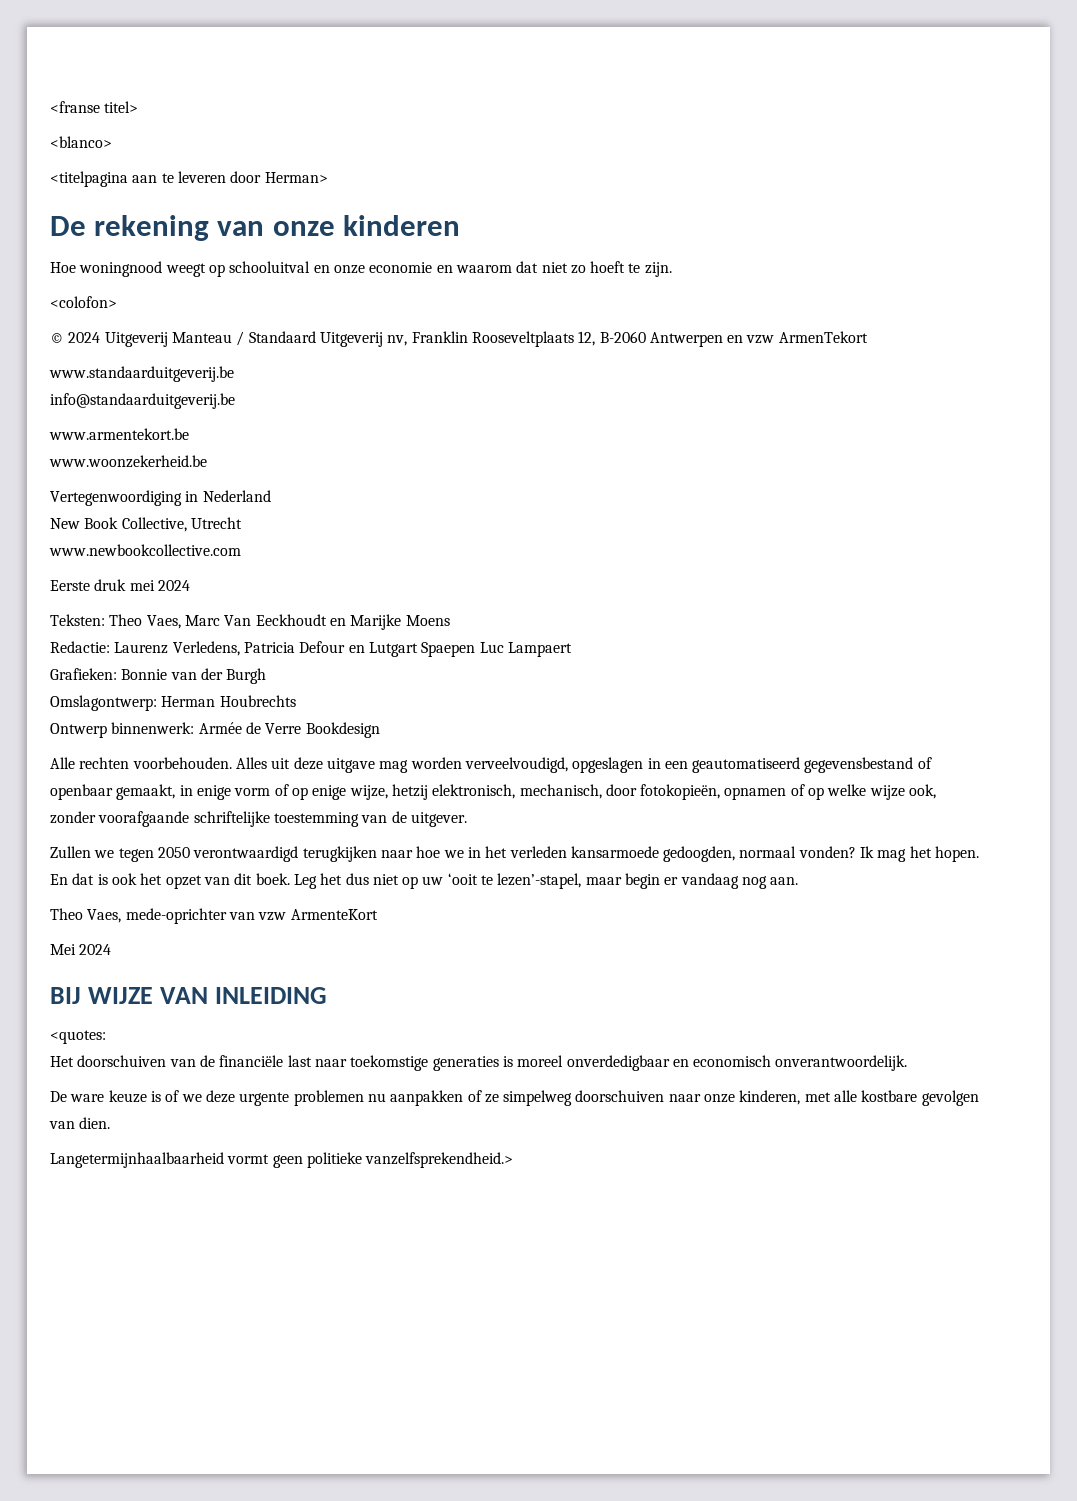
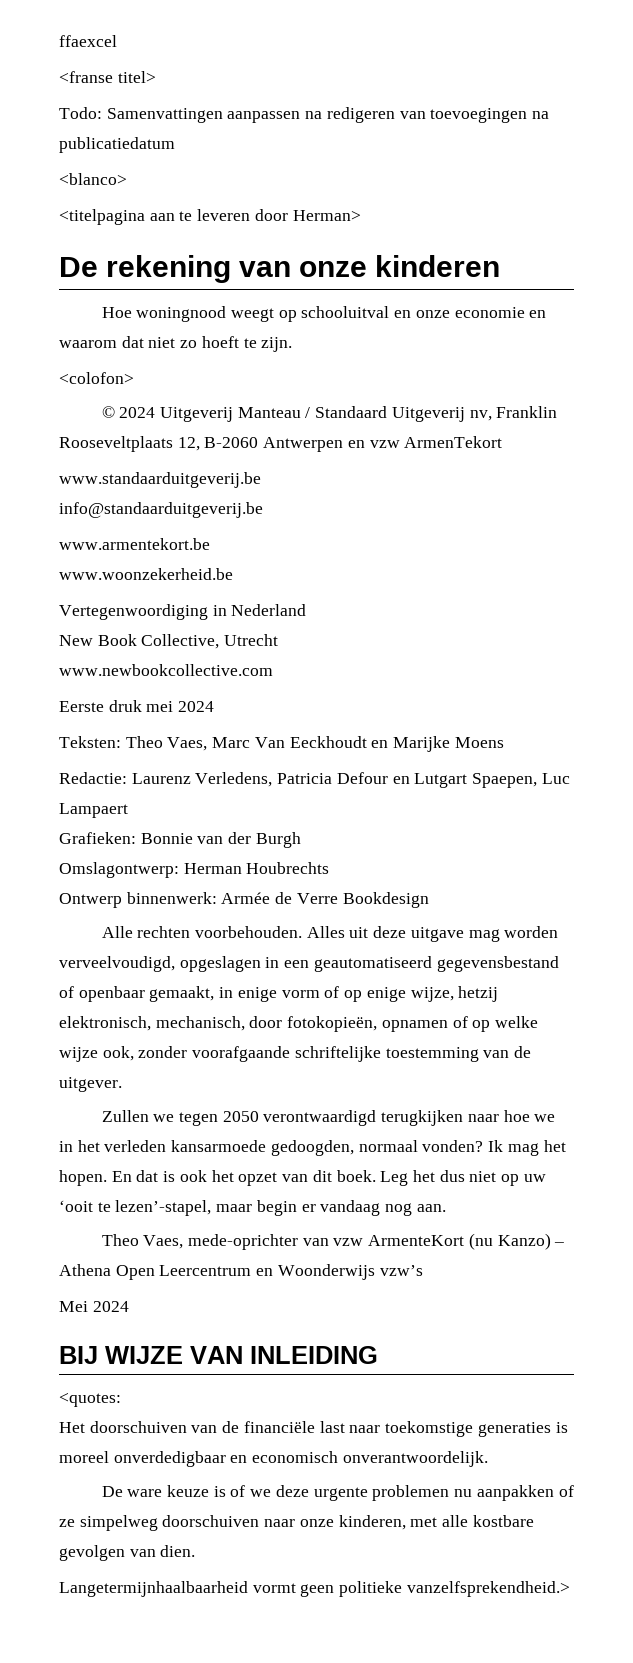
(50, 107) none -> [59,35,117,47] ffaexcel //
(139, 107) none -> [59,107,550,123] [59,137,175,153] // Todo: Samenvattingen aanpassen na redigeren van toevoegingen na publicatiedatum
[421,642,476,657] Spaepen -> [472,773,538,788] Spaepen,
(378, 914) none -> [468,1233,565,1250] [59,1264,423,1280] (nu Kanzo) – Athena Open Leercentrum en Woonderwijs vzw’s

